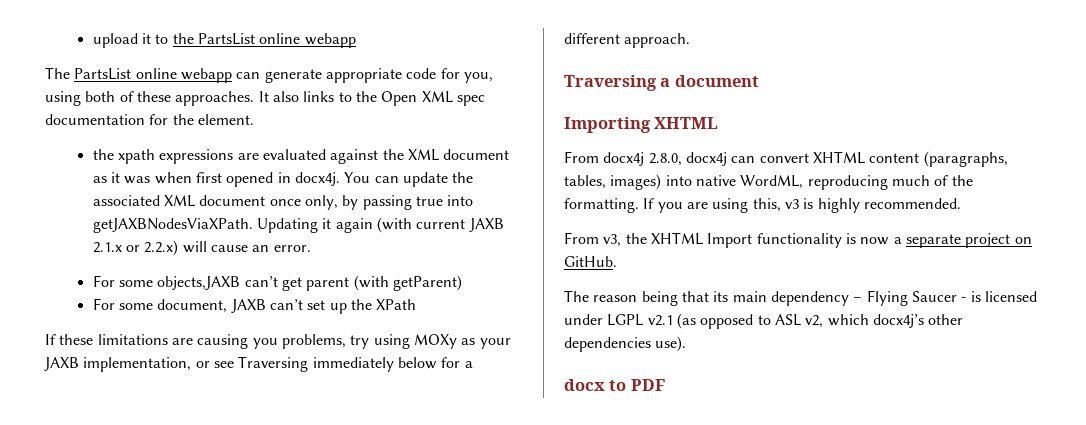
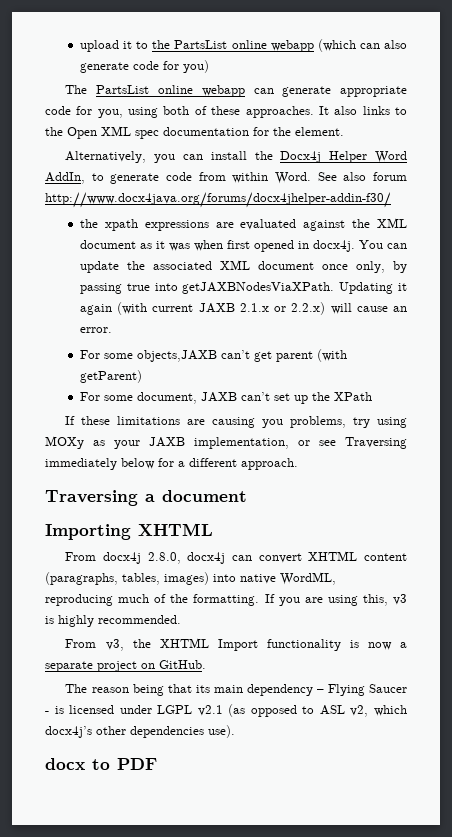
(356, 40) none -> [317,39,408,52] [79,60,209,73] (which can also generate code for you)
(254, 119) none -> [65,151,407,163] [45,172,408,184] [45,192,391,208] // Alternatively, you can install the Docx4j Helper Word AddIn, to generate code from within Word. See also forum http://www.docx4java.org/forums/docx4jhelper-addin-f30/

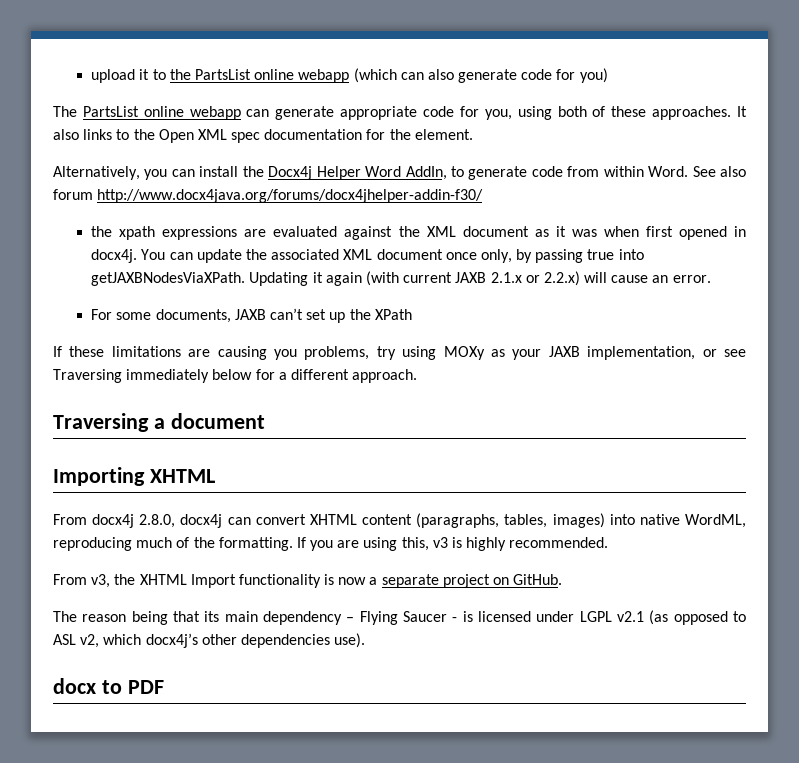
[136,349,347,362] [79,370,142,383] [79,392,197,404] objects,JAXB can’t get parent (with getParent) // For some document, -> [155,309,231,323] documents,

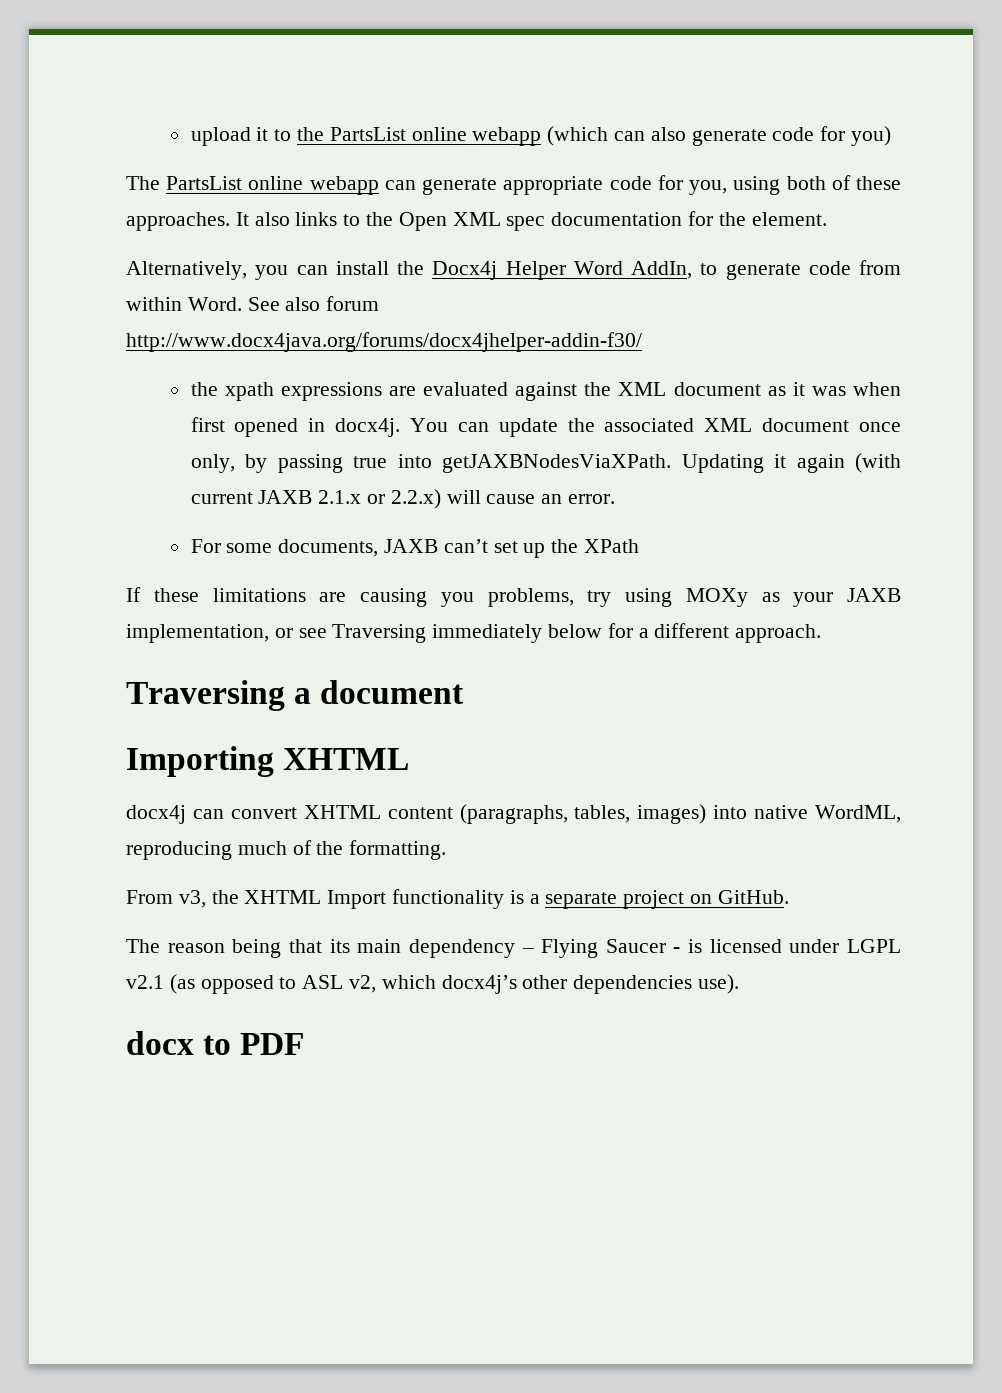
[53,514,176,528] From docx4j 2.8.0, -> (410, 759) none
[296,537,609,551] If you are using this, v3 is highly recommended. -> (447, 850) none
[338,577,367,585] now -> (524, 897) none

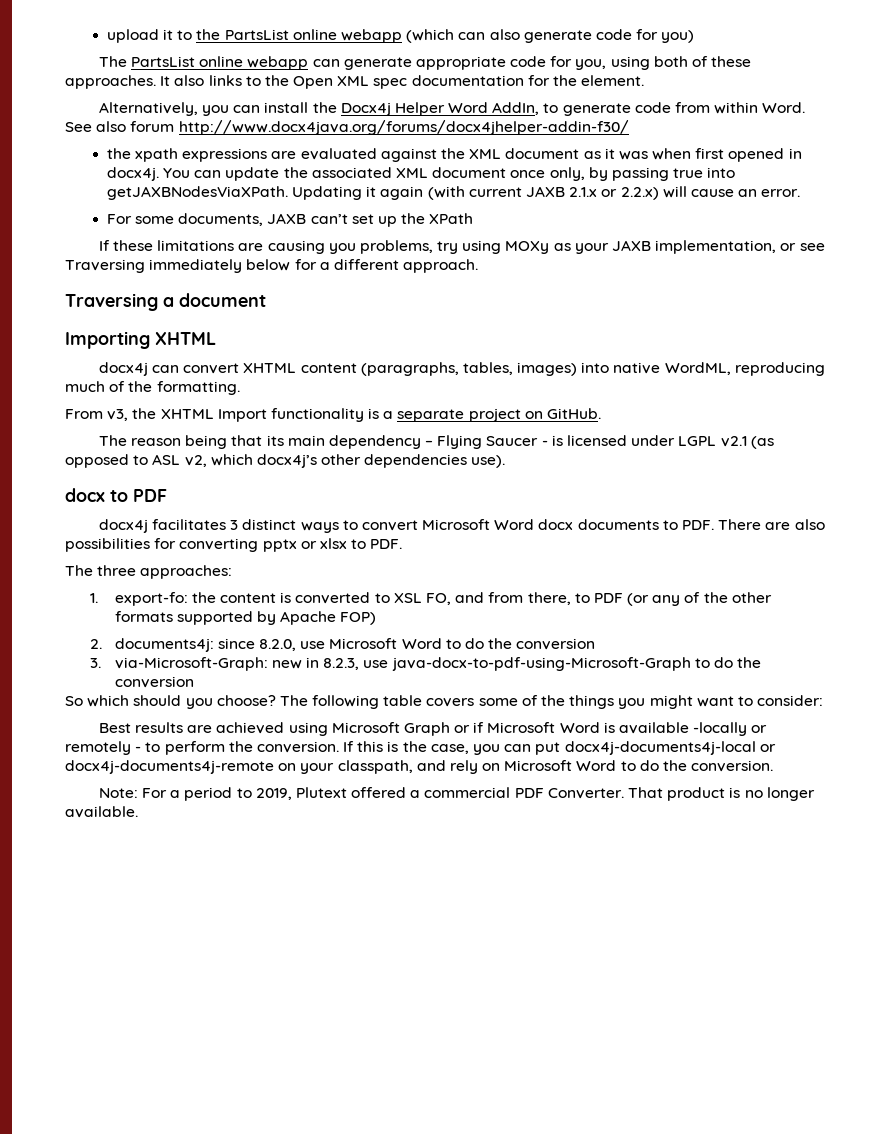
(305, 1044) none -> [98,519,825,533] [65,538,403,552] [65,565,233,579] [89,592,772,606] [114,611,377,625] [89,638,596,652] [89,657,762,671] [114,676,194,688] [65,695,824,709] [98,722,768,736] [65,741,776,755] [65,760,774,774] [98,787,815,801] [65,806,138,818] // docx4j facilitates 3 distinct ways to convert Microsoft Word docx documents to PDF. There are also possibilities for converting pptx or xlsx to PDF. // The three approaches: // 1. export-fo: the content is converted to XSL FO, and from there, to PDF (or any of the other formats supported by Apache FOP) // 2. documents4j: since 8.2.0, use Microsoft Word to do the conversion // 3. via-Microsoft-Graph: new in 8.2.3, use java-docx-to-pdf-using-Microsoft-Graph to do the conversion // So which should you choose? The following table covers some of the things you might want to consider: // Best results are achieved using Microsoft Graph or if Microsoft Word is available -locally or remotely - to perform the conversion. If this is the case, you can put docx4j-documents4j-local or docx4j-documents4j-remote on your classpath, and rely on Microsoft Word to do the conversion. // Note: For a period to 2019, Plutext offered a commercial PDF Converter. That product is no longer available.

